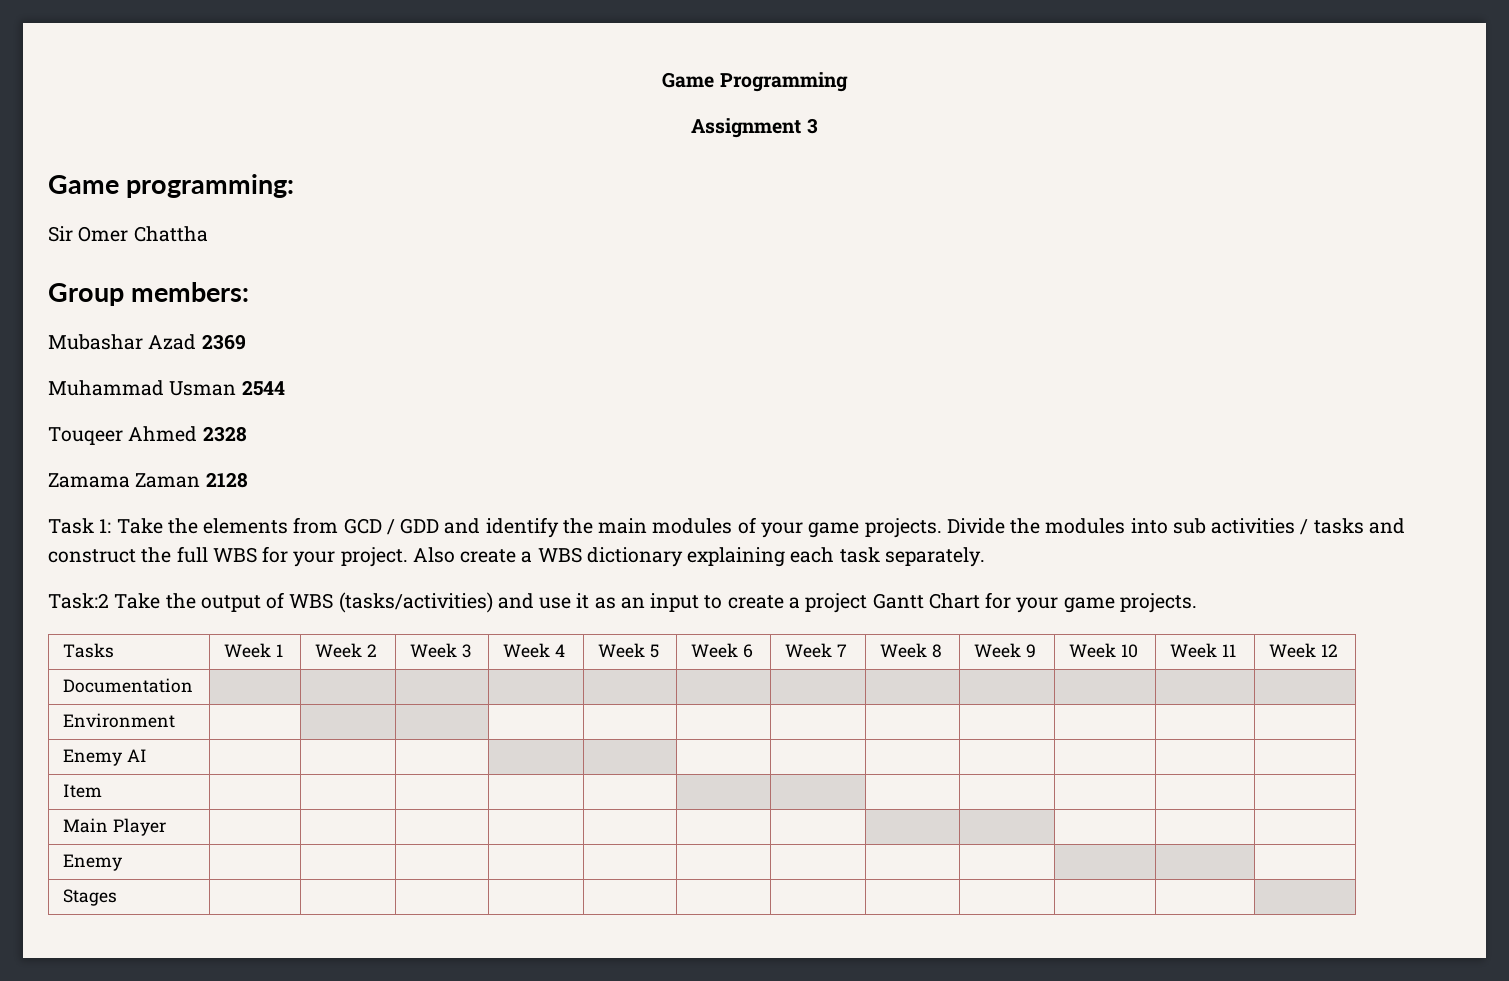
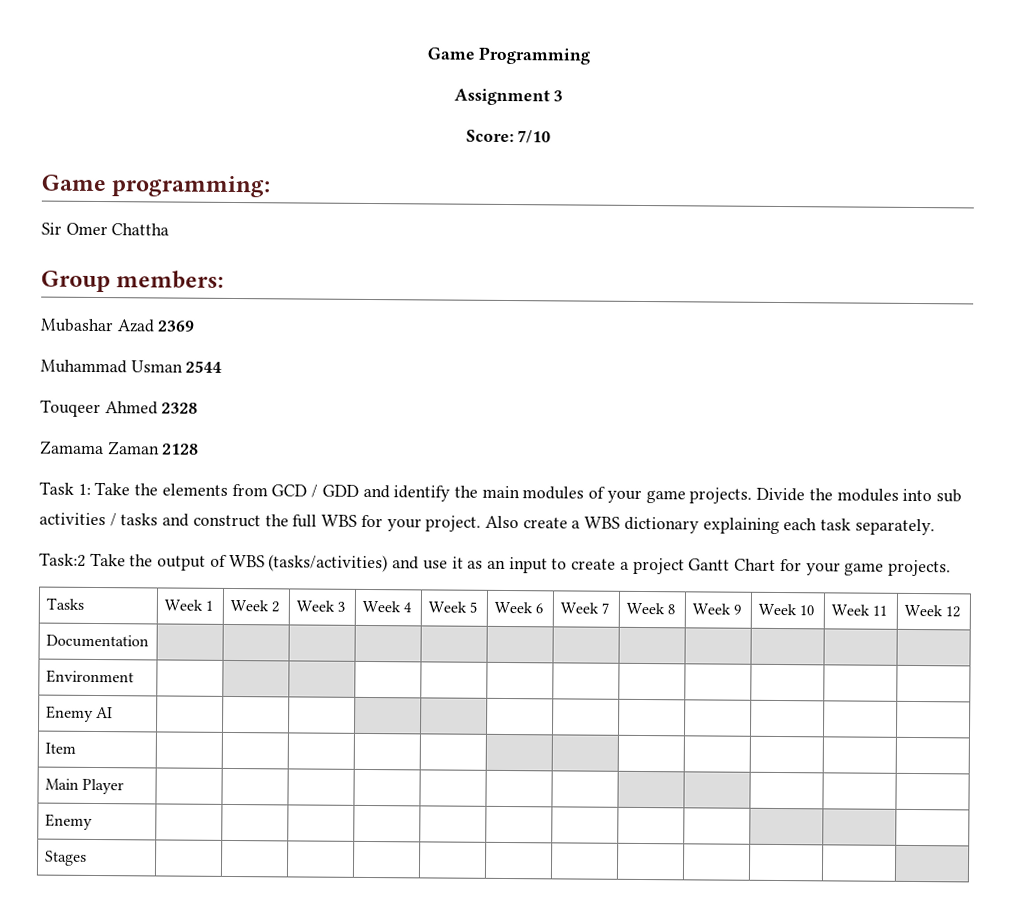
(818, 126) none -> [465,129,552,144] // Score: 7/10

